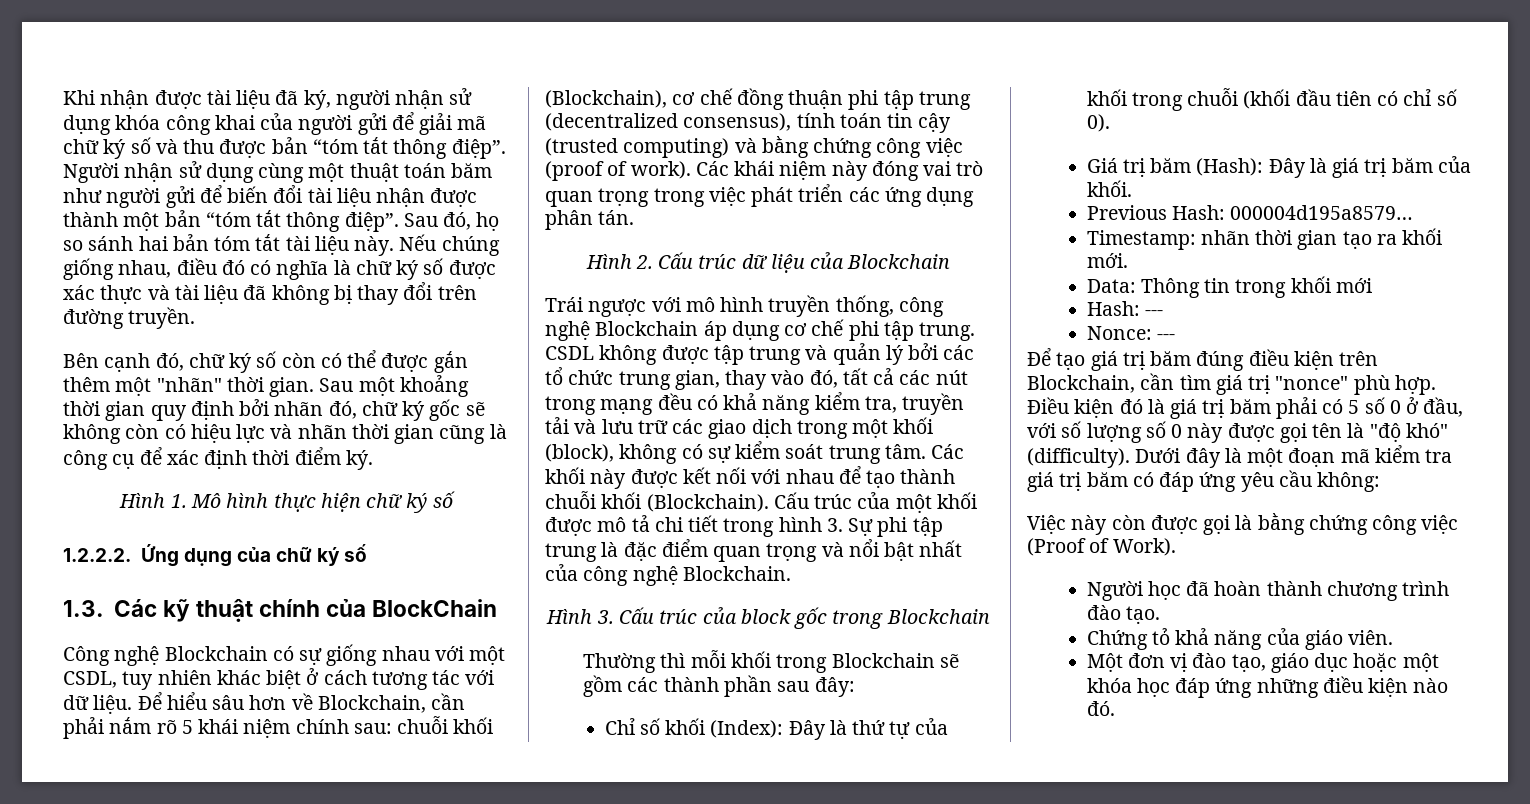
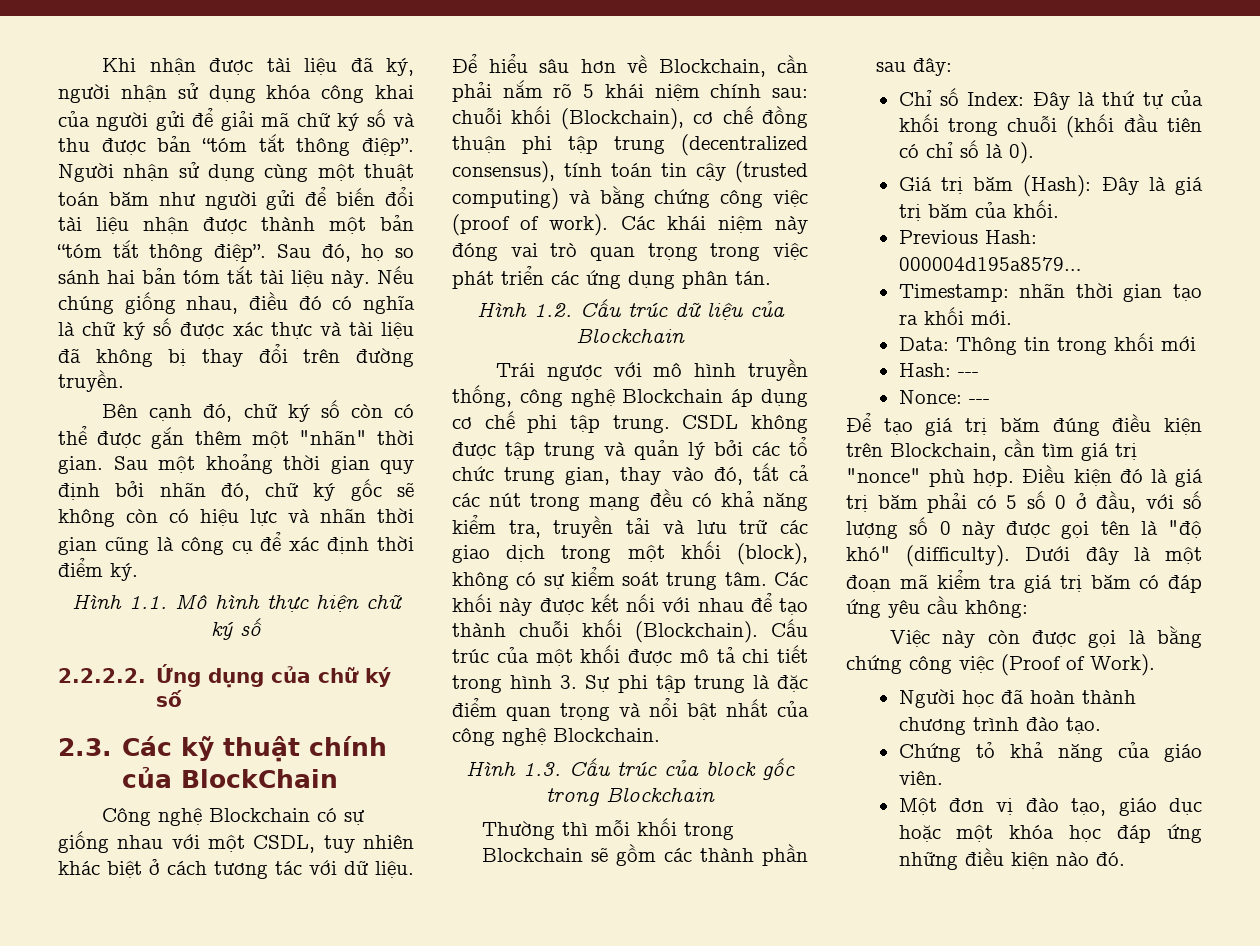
[170,494,187,508] 1. -> [129,596,167,609] 1.1.
[63,548,131,562] 1.2.2.2. -> [58,668,146,683] 2.2.2.2.
[63,600,104,617] 1.3. -> [58,738,112,756] 2.3.
[635,255,653,269] 2. -> [533,303,572,317] 1.2.
[596,610,614,624] 3. -> [523,762,561,776] 1.3.
[665,718,784,738] khối (Index): -> [967,92,1025,106] Index:
(1457, 97) none -> [985,144,1003,158] là

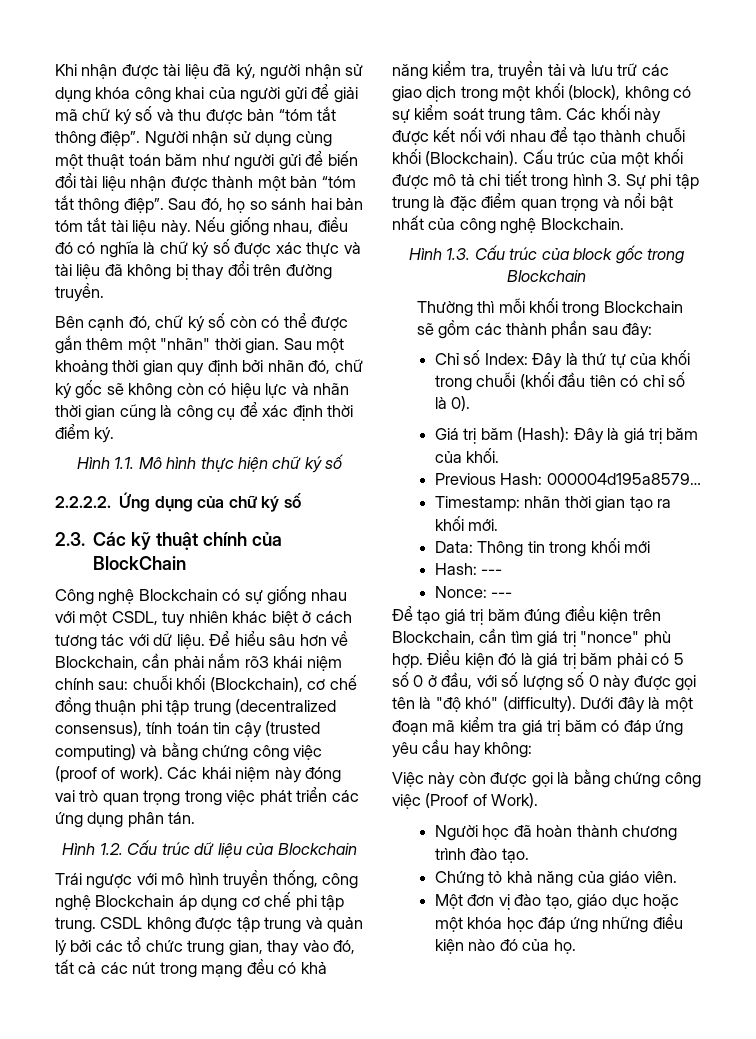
[58,296,114,314] chúng -> (226, 224) none
[553,83,595,98] rõ 5 -> [244,656,269,668] rõ3
(958, 605) none -> [453,742,481,758] hay
[1095,852,1125,866] đó. -> [499,939,576,954] đó của họ.

